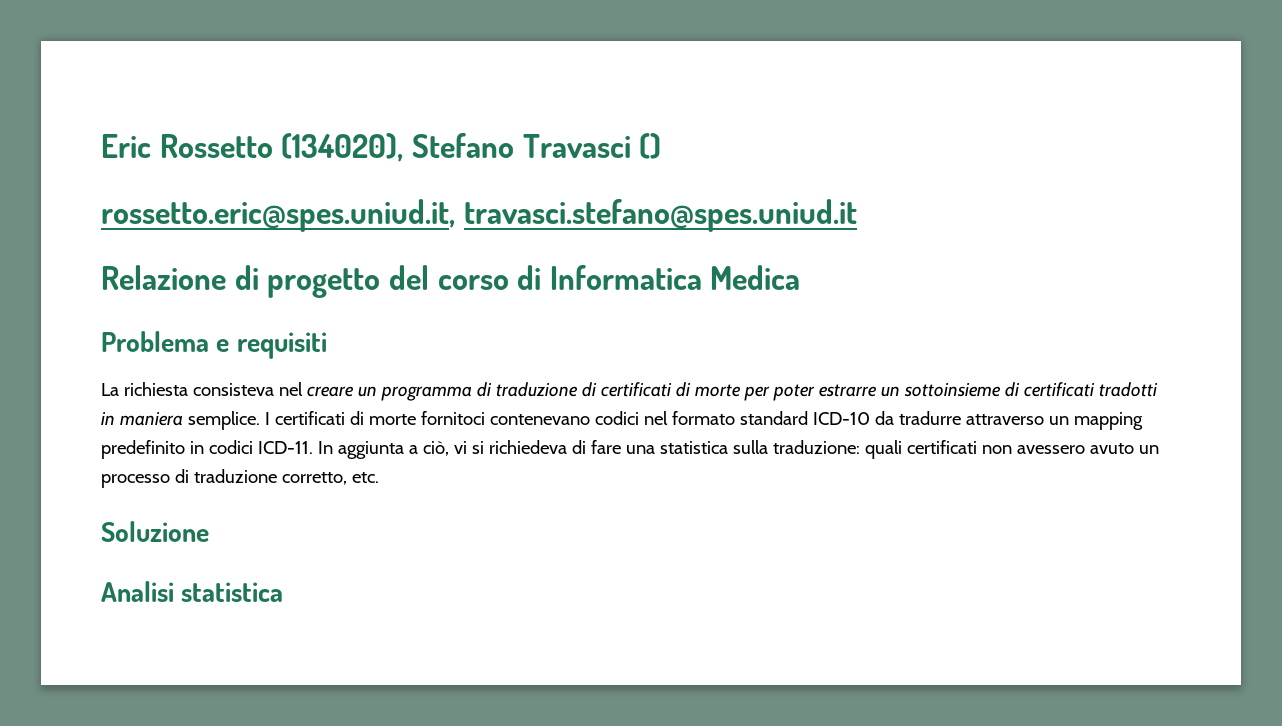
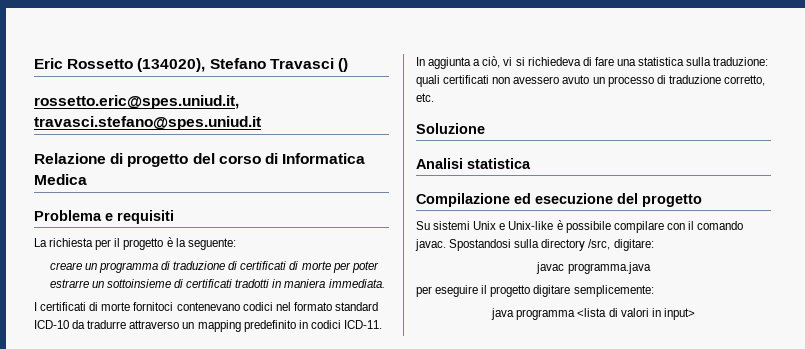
[192,382,303,396] consisteva nel -> [95,237,236,250] per il progetto è la seguente: //
[187,411,260,430] semplice. -> [328,279,385,288] immediata. //
(284, 592) none -> [416,193,702,207] [416,220,744,233] [415,239,654,251] [536,262,651,274] [416,285,654,297] [491,308,695,320] // Compilazione ed esecuzione del progetto // Su sistemi Unix e Unix-like è possibile compilare con il comando javac. Spostandosi sulla directory /src, digitare: // javac programma.java // per eseguire il progetto digitare semplicemente: // java programma <lista di valori in input>

